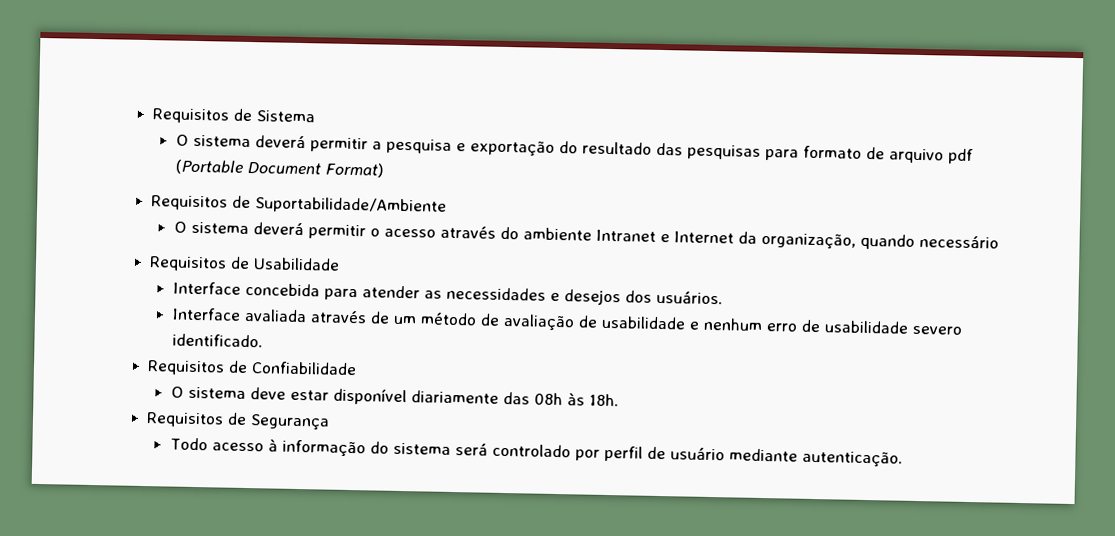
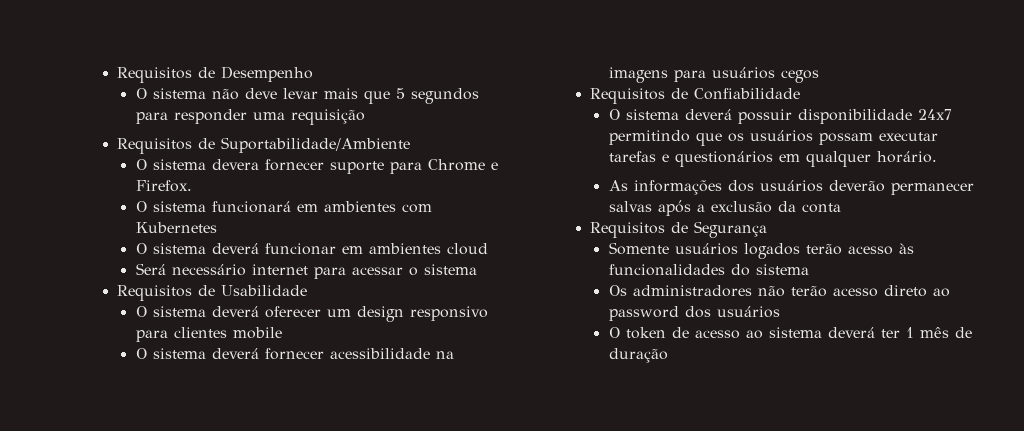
[152,108,316,124] [175,134,974,165] [174,159,384,178] [151,195,448,215] [173,221,999,250] [149,256,341,272] [172,281,723,306] [171,307,962,335] [171,333,263,348] Requisitos de Sistema // O sistema deverá permitir a pesquisa e exportação do resultado das pesquisas para formato de arquivo pdf (Portable Document Format) // Requisitos de Suportabilidade/Ambiente // O sistema deverá permitir o acesso através do ambiente Intranet e Internet da organização, quando necessário // Requisitos de Usabilidade // Interface concebida para atender as necessidades e desejos dos usuários. // Interface avaliada através de um método de avaliação de usabilidade e nenhum erro de usabilidade severo identificado. -> [117,66,314,83] [135,88,479,104] [135,109,365,125] [117,137,411,154] [135,159,498,174] [135,180,192,192] [135,201,432,213] [135,222,217,233] [135,243,488,255] [135,263,477,279] [117,285,308,301] [135,306,488,322] [135,327,282,342] [135,348,454,360] [608,67,819,83] Requisitos de Desempenho // O sistema não deve levar mais que 5 segundos para responder uma requisição // Requisitos de Suportabilidade/Ambiente // O sistema devera fornecer suporte para Chrome e Firefox. // O sistema funcionará em ambientes com Kubernetes // O sistema deverá funcionar em ambientes cloud // Será necessário internet para acessar o sistema // Requisitos de Usabilidade // O sistema deverá oferecer um design responsivo para clientes mobile // O sistema deverá fornecer acessibilidade na imagens para usuários cegos
[249,387,619,407] [146,412,331,431] [169,437,903,468] deve estar disponível diariamente das 08h às 18h. // Requisitos de Segurança // Todo acesso à informação do sistema será controlado por perfil de usuário mediante autenticação. -> [684,109,952,124] [608,130,938,146] [608,151,937,167] [608,180,974,195] [608,200,841,216] [590,221,768,238] [608,242,914,259] [608,264,809,276] [608,285,950,297] [608,306,780,321] [608,327,972,339] [608,348,668,363] deverá possuir disponibilidade 24x7 permitindo que os usuários possam executar tarefas e questionários em qualquer horário. // As informações dos usuários deverão permanecer salvas após a exclusão da conta // Requisitos de Segurança // Somente usuários logados terão acesso às funcionalidades do sistema // Os administradores não terão acesso direto ao password dos usuários // O token de acesso ao sistema deverá ter 1 mês de duração

